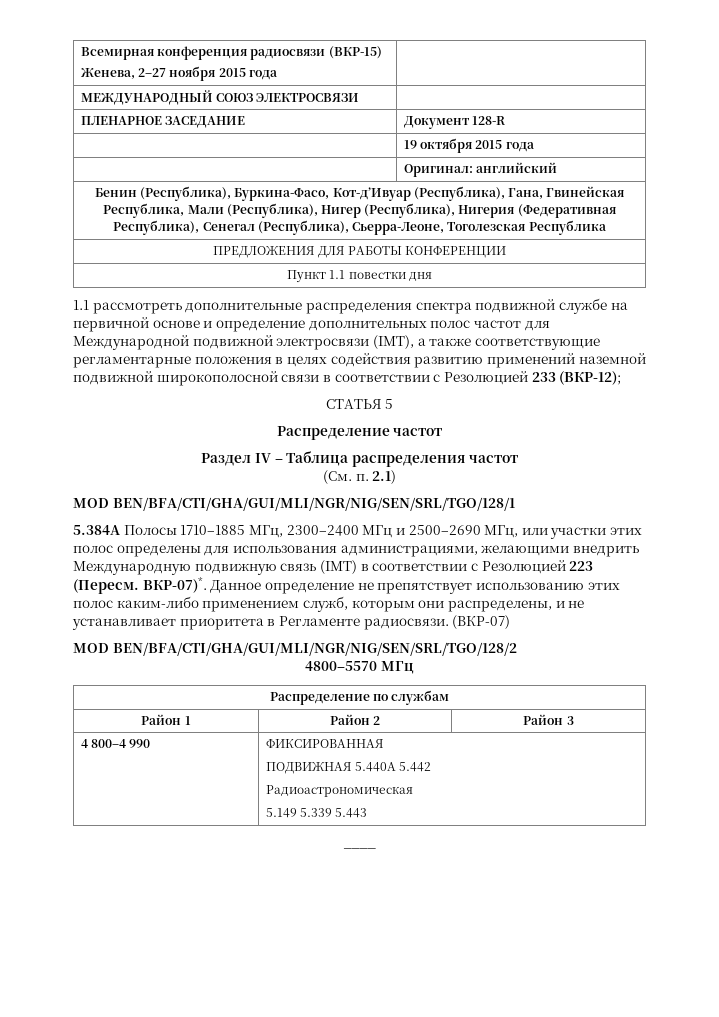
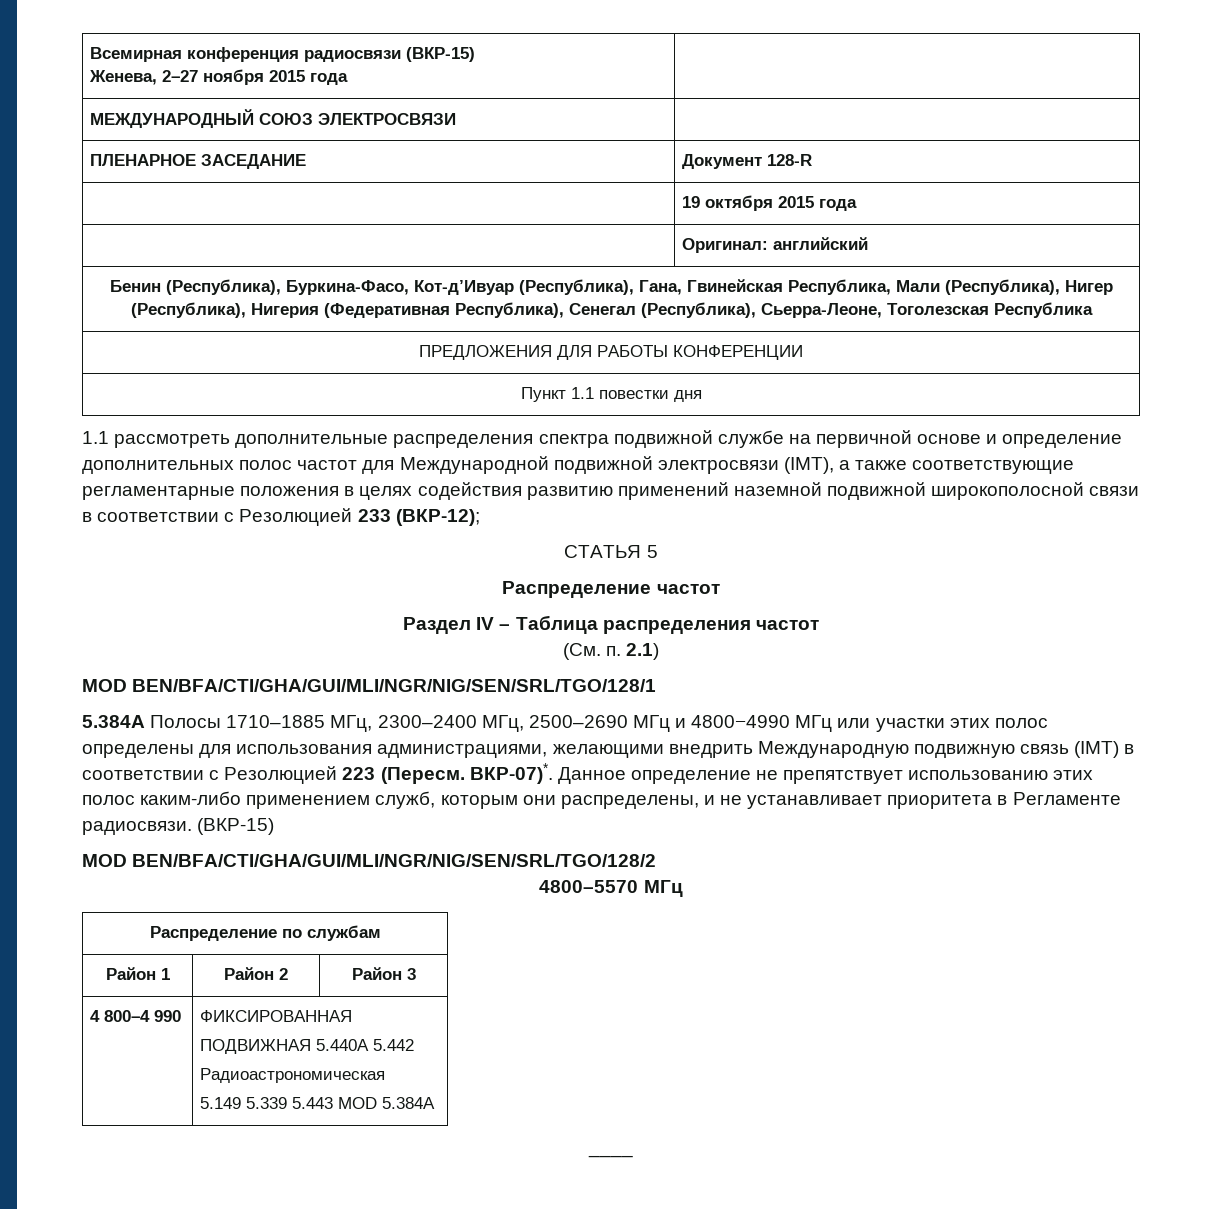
[362,525,519,538] МГц и 2500–2690 МГц, -> [481,715,833,732] МГц, 2500–2690 МГц и 4800−4990 МГц
[452,615,511,629] (ВКР-07) -> [197,818,275,835] (ВКР-15)
(368, 813) none -> [338,1097,436,1109] MOD 5.384A

